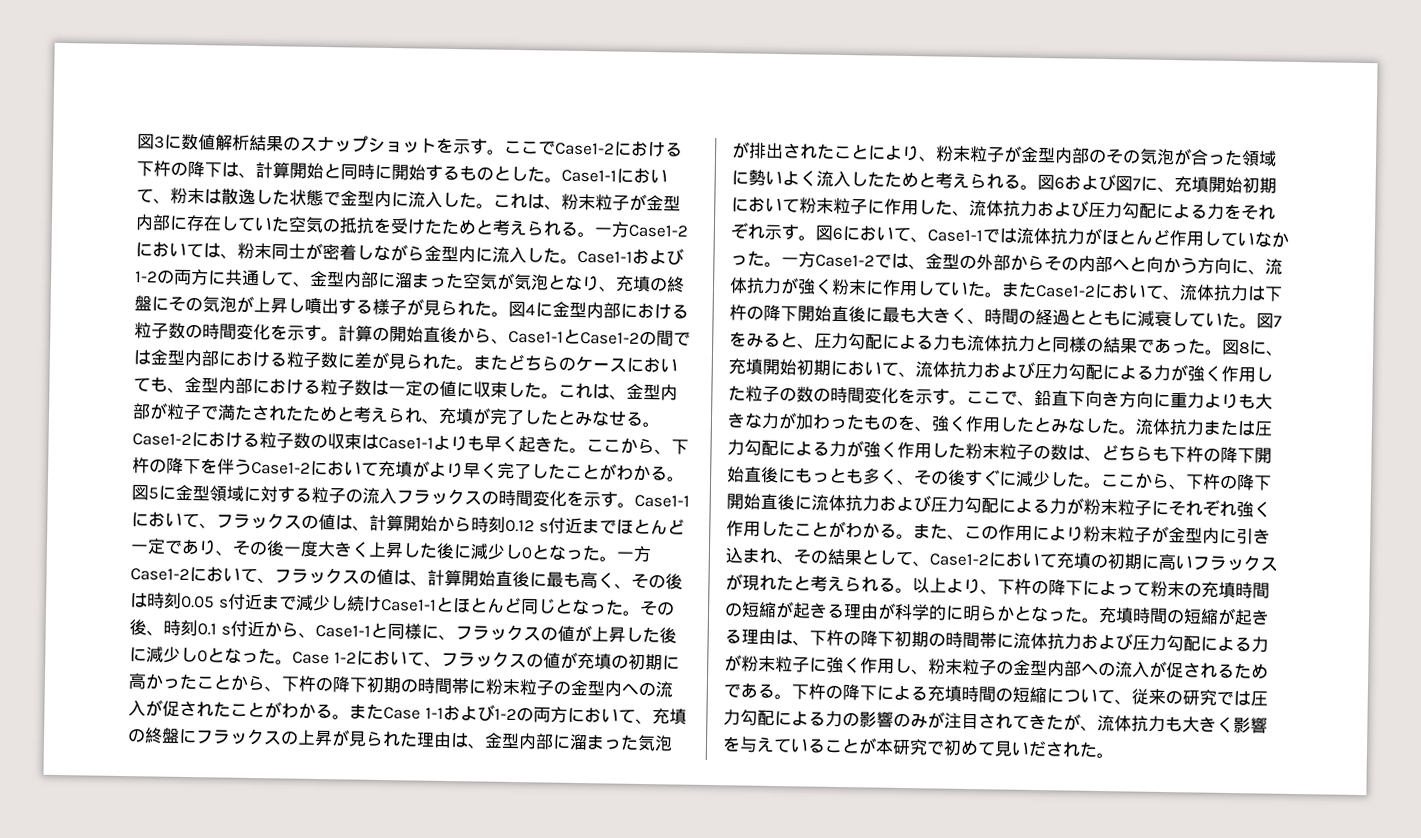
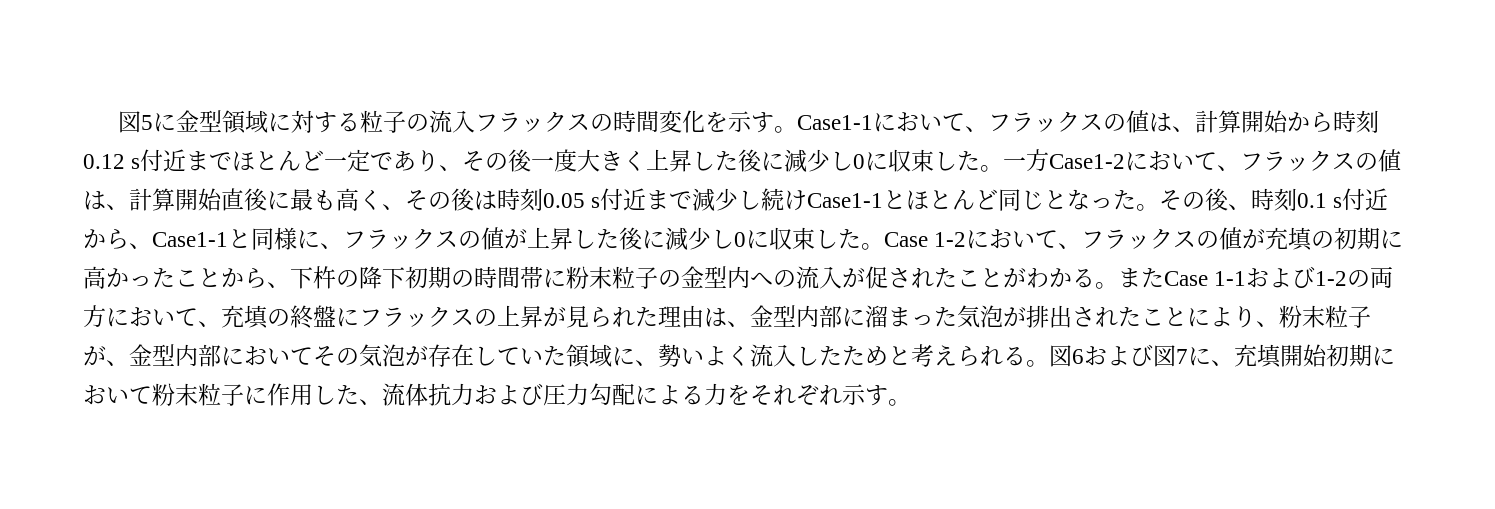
[137,133,683,158] [136,160,668,184] [136,187,681,212] [135,214,688,238] [135,241,684,266] [135,269,685,293] [134,295,689,320] [134,322,691,347] [133,349,678,373] [133,376,678,401] [132,402,660,428] [132,431,689,455] [132,457,685,482] [131,484,149,501] 図3に数値解析結果のスナップショットを示す。ここでCase1-2における下杵の降下は、計算開始と同時に開始するものとした。Case1-1において、粉末は散逸した状態で金型内に流入した。これは、粉末粒子が金型内部に存在していた空気の抵抗を受けたためと考えられる。一方Case1-2においては、粉末同士が密着しながら金型内に流入した。Case1-1および1-2の両方に共通して、金型内部に溜まった空気が気泡となり、充填の終盤にその気泡が上昇し噴出する様子が見られた。図4に金型内部における粒子数の時間変化を示す。計算の開始直後から、Case1-1とCase1-2の間では金型内部における粒子数に差が見られた。またどちらのケースにおいても、金型内部における粒子数は一定の値に収束した。これは、金型内部が粒子で満たされたためと考えられ、充填が完了したとみなせる。Case1-2における粒子数の収束はCase1-1よりも早く起きた。ここから、下杵の降下を伴うCase1-2において充填がより早く完了したことがわかる。図 -> [117,111,141,133] 図
[531,544,583,561] となっ -> [865,149,958,172] に収束し
[207,647,259,664] となっ -> [746,227,838,250] に収束し
[1020,146,1226,166] 金型内部のその気泡が合っ -> [106,344,543,367] 、金型内部においてその気泡が存在してい
(749, 178) none -> [635,360,658,366] 、
[815,224,1289,248] [730,250,1283,275] [729,277,1283,302] [729,304,1282,329] [729,331,1284,356] [728,358,1273,383] [728,385,1273,410] [727,412,1273,437] [727,439,1272,464] [727,466,1272,491] [726,493,1271,518] [726,520,1271,545] [725,547,1278,572] [725,573,1270,599] [724,601,1270,626] [724,628,1269,653] [724,654,1269,679] [723,682,1268,707] [723,709,1268,734] [722,736,1114,759] 図6において、Case1-1では流体抗力がほとんど作用していなかった。一方Case1-2では、金型の外部からその内部へと向かう方向に、流体抗力が強く粉末に作用していた。またCase1-2において、流体抗力は下杵の降下開始直後に最も大きく、時間の経過とともに減衰していた。図7をみると、圧力勾配による力も流体抗力と同様の結果であった。図8に、充填開始初期において、流体抗力および圧力勾配による力が強く作用した粒子の数の時間変化を示す。ここで、鉛直下向き方向に重力よりも大きな力が加わったものを、強く作用したとみなした。流体抗力または圧力勾配による力が強く作用した粉末粒子の数は、どちらも下杵の降下開始直後にもっとも多く、その後すぐに減少した。ここから、下杵の降下開始直後に流体抗力および圧力勾配による力が粉末粒子にそれぞれ強く作用したことがわかる。また、この作用により粉末粒子が金型内に引き込まれ、その結果として、Case1-2において充填の初期に高いフラックスが現れたと考えられる。以上より、下杵の降下によって粉末の充填時間の短縮が起きる理由が科学的に明らかとなった。充填時間の短縮が起きる理由は、下杵の降下初期の時間帯に流体抗力および圧力勾配による力が粉末粒子に強く作用し、粉末粒子の金型内部への流入が促されるためである。下杵の降下による充填時間の短縮について、従来の研究では圧力勾配による力の影響のみが注目されてきたが、流体抗力も大きく影響を与えていることが本研究で初めて見いだされた。 -> (911, 402) none

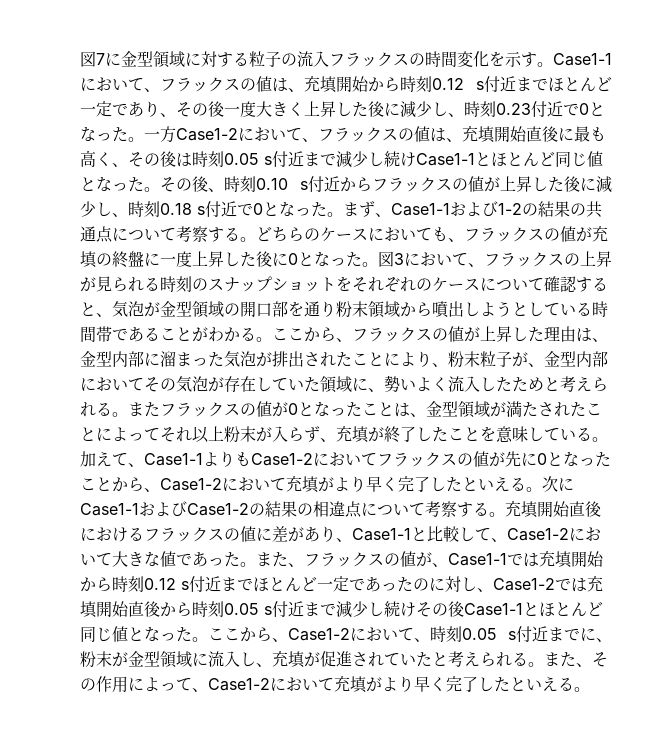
[117,111,153,133] 図5 -> [80,51,105,67] 図7
[1194,110,1241,133] 計算 -> [304,76,338,93] 充填
[853,149,958,172] 0に収束し -> [448,101,605,118] [80,126,112,141] 、時刻0.23付近で0となっ
[129,188,175,211] 計算 -> [462,126,496,143] 充填
(1045, 200) none -> [587,151,603,167] 値
[1297,193,1328,208] 0.1 -> [256,178,288,190] 0.10
[129,227,343,250] 、Case1-1と同様に、 -> (372, 184) none
[734,227,1059,250] 0に収束した。Case 1-2において -> [112,201,602,218] [80,226,448,243] 、時刻0.18 s付近で0となった。まず、Case1-1および1-2の結果の共通点について考察する。どちらのケースにおいても
[1334,227,1404,250] [83,266,1394,289] [83,305,359,329] 初期に高かったことから、下杵の降下初期の時間帯に粉末粒子の金型内への流入が促されたことがわかる。またCase 1-1および1-2の両方において、充填の終盤に -> [112,251,484,268] 終盤に一度上昇した後に0となった。図3において、
(635, 317) none -> [144,276,608,292] [80,301,608,318] [80,326,528,342] る時刻のスナップショットをそれぞれのケースについて確認すると、気泡が金型領域の開口部を通り粉末領域から噴出しようとしている時間帯であることがわかる。ここから、フラックスの値が上昇し
[1049,344,1395,368] [83,383,888,406] 図6および図7に、充填開始初期において粉末粒子に作用した、流体抗力および圧力勾配による力をそれぞれ示す -> [128,401,602,418] [80,426,608,443] [80,451,611,467] [80,476,574,493] [80,501,602,518] [80,526,601,542] [80,551,604,568] [80,576,603,593] [80,601,603,618] [80,626,612,643] [80,651,608,668] [80,676,574,693] またフラックスの値が0となったことは、金型領域が満たされたことによってそれ以上粉末が入らず、充填が終了したことを意味している。加えて、Case1-1よりもCase1-2においてフラックスの値が先に0となったことから、Case1-2において充填がより早く完了したといえる。次にCase1-1およびCase1-2の結果の相違点について考察する。充填開始直後におけるフラックスの値に差があり、Case1-1と比較して、Case1-2において大きな値であった。また、フラックスの値が、Case1-1では充填開始から時刻0.12 s付近までほとんど一定であったのに対し、Case1-2では充填開始直後から時刻0.05 s付近まで減少し続けその後Case1-1とほとんど同じ値となった。ここから、Case1-2において、時刻0.05 s付近までに、粉末が金型領域に流入し、充填が促進されていたと考えられる。また、その作用によって、Case1-2において充填がより早く完了したといえる

